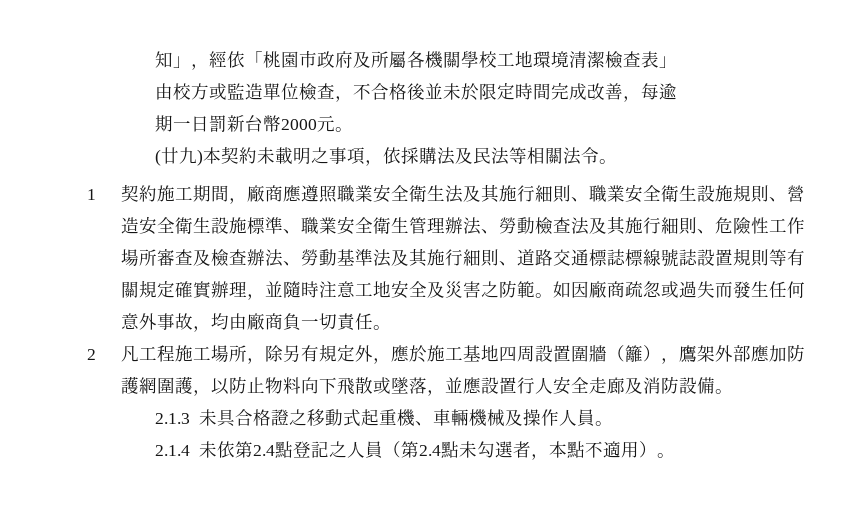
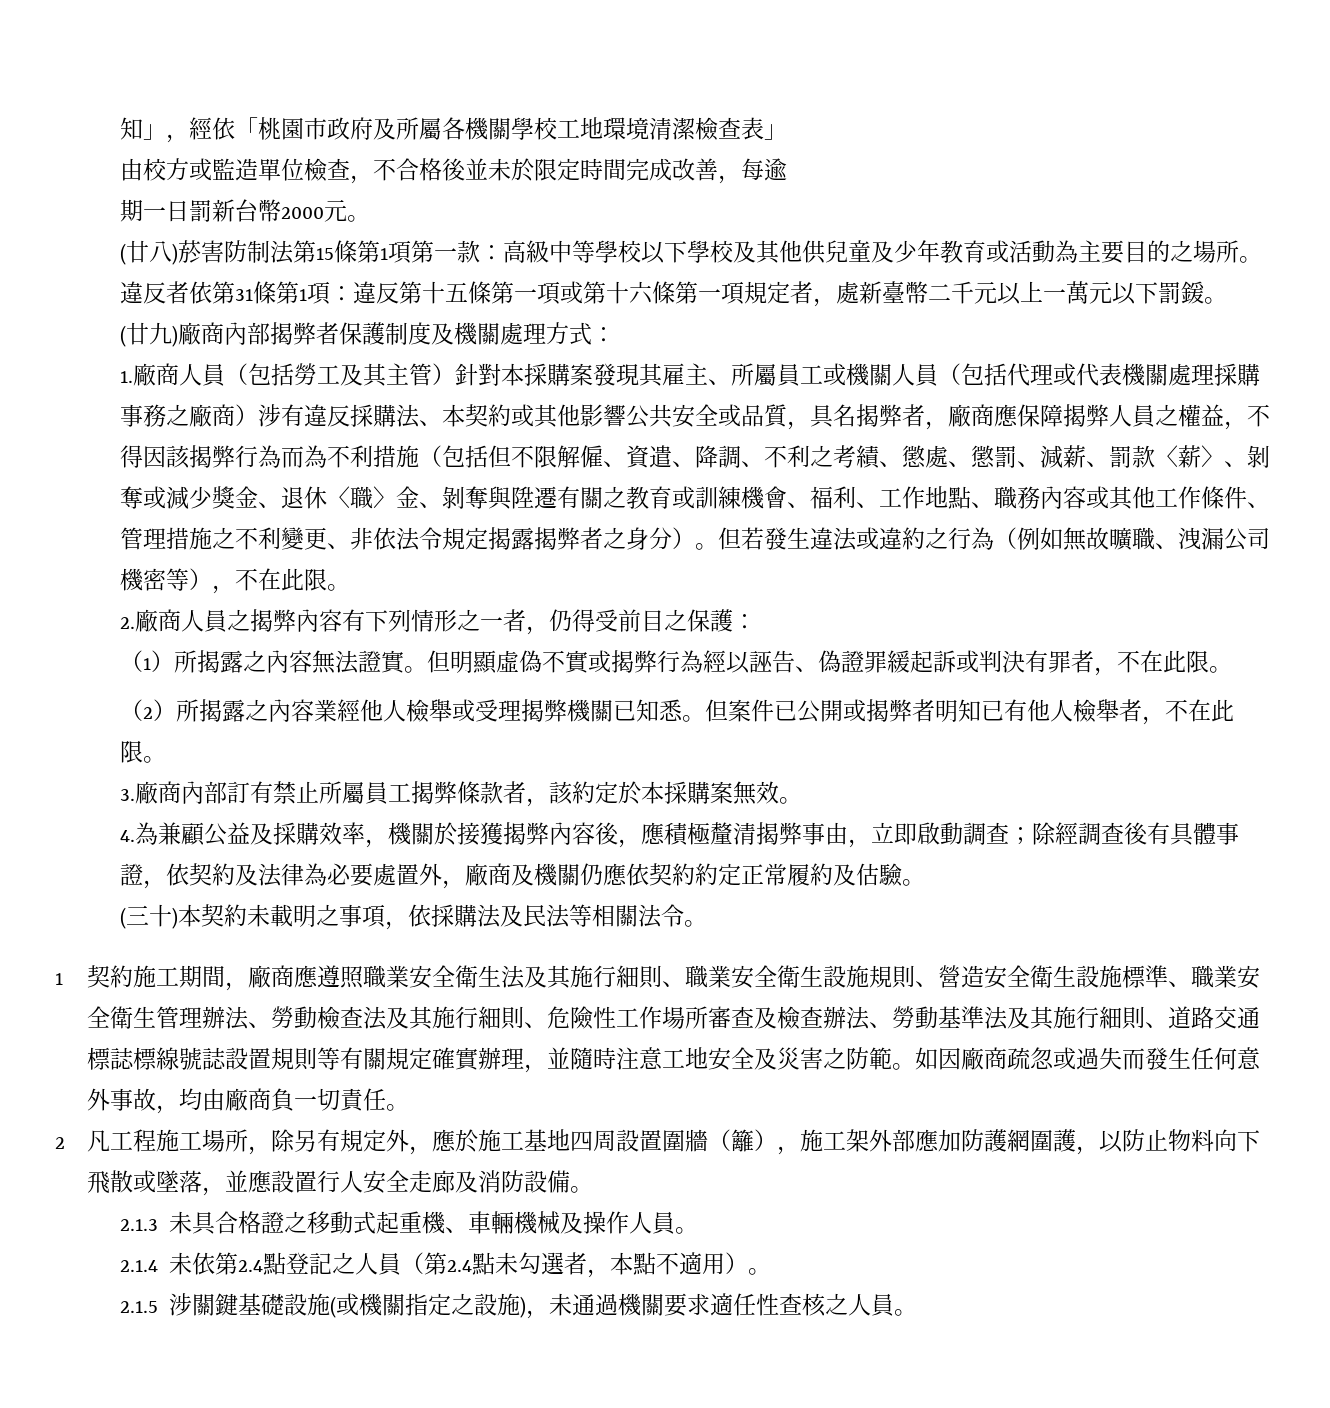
[179,147,198,164] 九 -> [148,240,1262,265] [119,281,1227,307] [119,322,615,347] [119,363,1260,387] [119,404,1270,430] [119,445,1270,469] [119,486,1270,510] [119,527,1270,551] [119,568,350,594] [119,609,756,635] [119,650,1232,676] [119,699,1234,725] [119,740,166,763] [119,781,802,807] [119,822,1239,848] [119,863,925,889] [119,904,172,929] 八)菸害防制法第15條第1項第一款：高級中等學校以下學校及其他供兒童及少年教育或活動為主要目的之場所。違反者依第31條第1項：違反第十五條第一項或第十六條第一項規定者，處新臺幣二千元以上一萬元以下罰鍰。 // (廿九)廠商內部揭弊者保護制度及機關處理方式： // 1.廠商人員（包括勞工及其主管）針對本採購案發現其雇主、所屬員工或機關人員（包括代理或代表機關處理採購事務之廠商）涉有違反採購法、本契約或其他影響公共安全或品質，具名揭弊者，廠商應保障揭弊人員之權益，不得因該揭弊行為而為不利措施（包括但不限解僱、資遣、降調、不利之考績、懲處、懲罰、減薪、罰款〈薪〉、剝奪或減少獎金、退休〈職〉金、剝奪與陞遷有關之教育或訓練機會、福利、工作地點、職務內容或其他工作條件、管理措施之不利變更、非依法令規定揭露揭弊者之身分）。但若發生違法或違約之行為（例如無故曠職、洩漏公司機密等），不在此限。 // 2.廠商人員之揭弊內容有下列情形之一者，仍得受前目之保護： // （1）所揭露之內容無法證實。但明顯虛偽不實或揭弊行為經以誣告、偽證罪緩起訴或判決有罪者，不在此限。 // （2）所揭露之內容業經他人檢舉或受理揭弊機關已知悉。但案件已公開或揭弊者明知已有他人檢舉者，不在此限。 // 3.廠商內部訂有禁止所屬員工揭弊條款者，該約定於本採購案無效。 // 4.為兼顧公益及採購效率，機關於接獲揭弊內容後，應積極釐清揭弊事由，立即啟動調查；除經調查後有具體事證，依契約及法律為必要處置外，廠商及機關仍應依契約約定正常履約及估驗。 // (三十
[679,345,698,363] 鷹 -> [800,1129,847,1152] 施工
(675, 455) none -> [119,1293,918,1319] // 2.1.5涉關鍵基礎設施(或機關指定之設施)，未通過機關要求適任性查核之人員。

